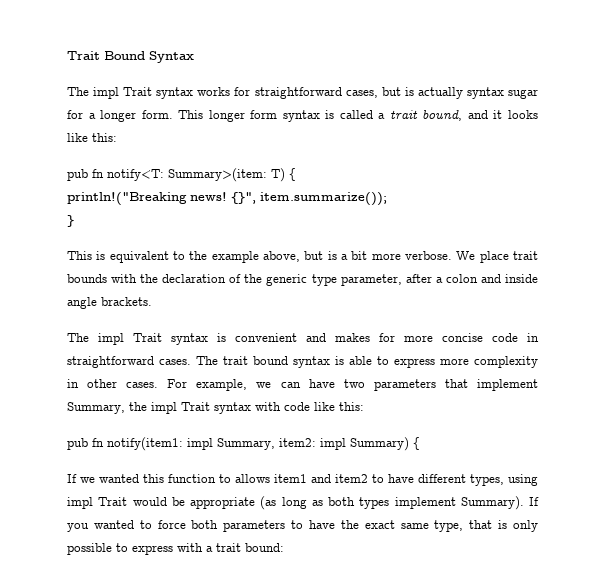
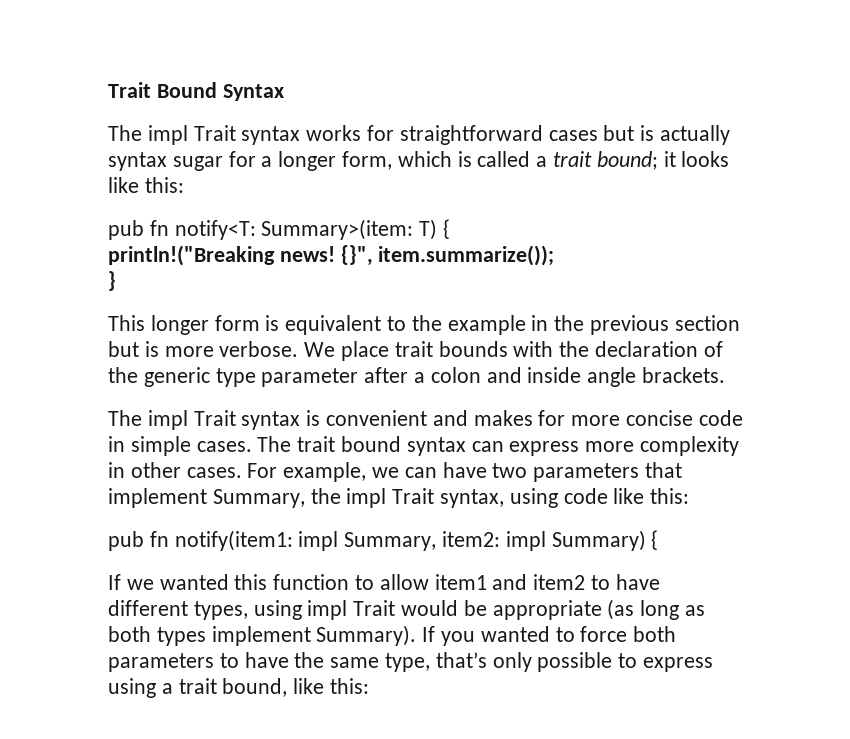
[345,90,378,98] cases, -> [548,130,598,141] cases
[141,110,320,122] form. This longer form syntax -> [342,151,452,170] form, which
[422,110,488,121] bound, and -> [596,151,658,170] bound;
(92, 255) none -> [150,315,260,335] longer form
[263,251,368,262] above, but is a bit -> [531,315,740,335] [108,341,159,357] in the previous section but is
[340,274,402,286] parameter, -> [261,368,359,387] parameter
[67,356,154,368] straightforward -> [130,436,191,456] simple
[335,356,389,365] is able to -> [471,441,504,452] can
[214,402,281,414] syntax with -> [440,488,558,508] syntax, using
[235,474,270,483] allows -> [379,574,429,590] allow
[364,520,395,529] exact -> (325, 660) none
[469,520,508,529] that is -> [435,652,487,668] that’s
[177,543,284,552] with a trait bound: -> [108,678,370,698] using a trait bound, like this:

